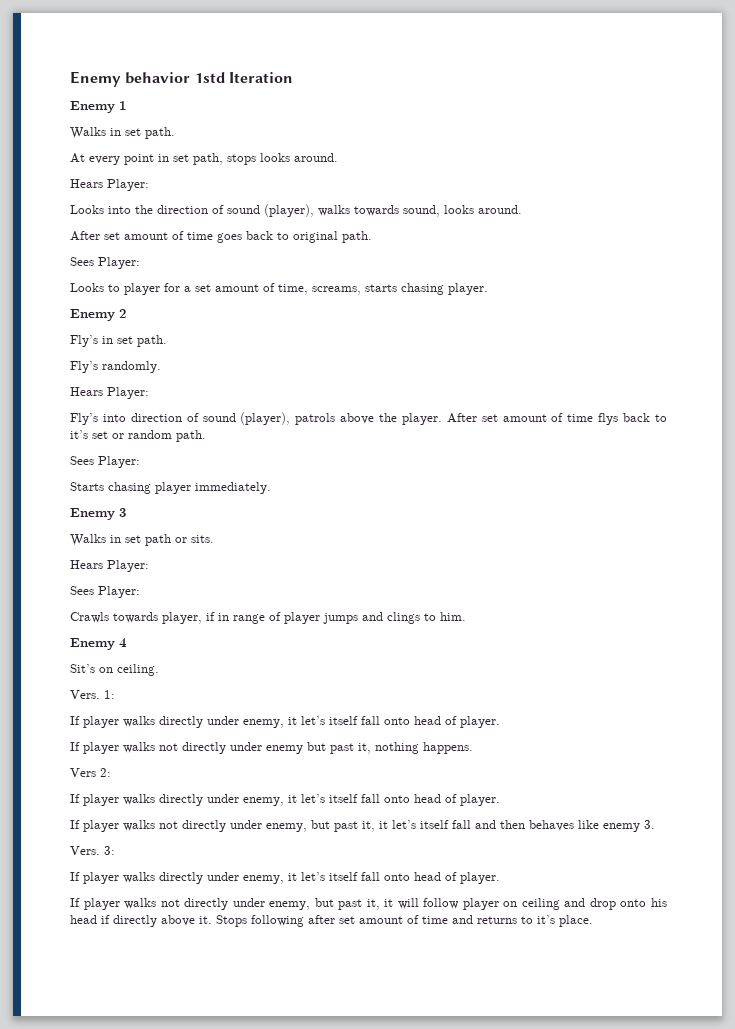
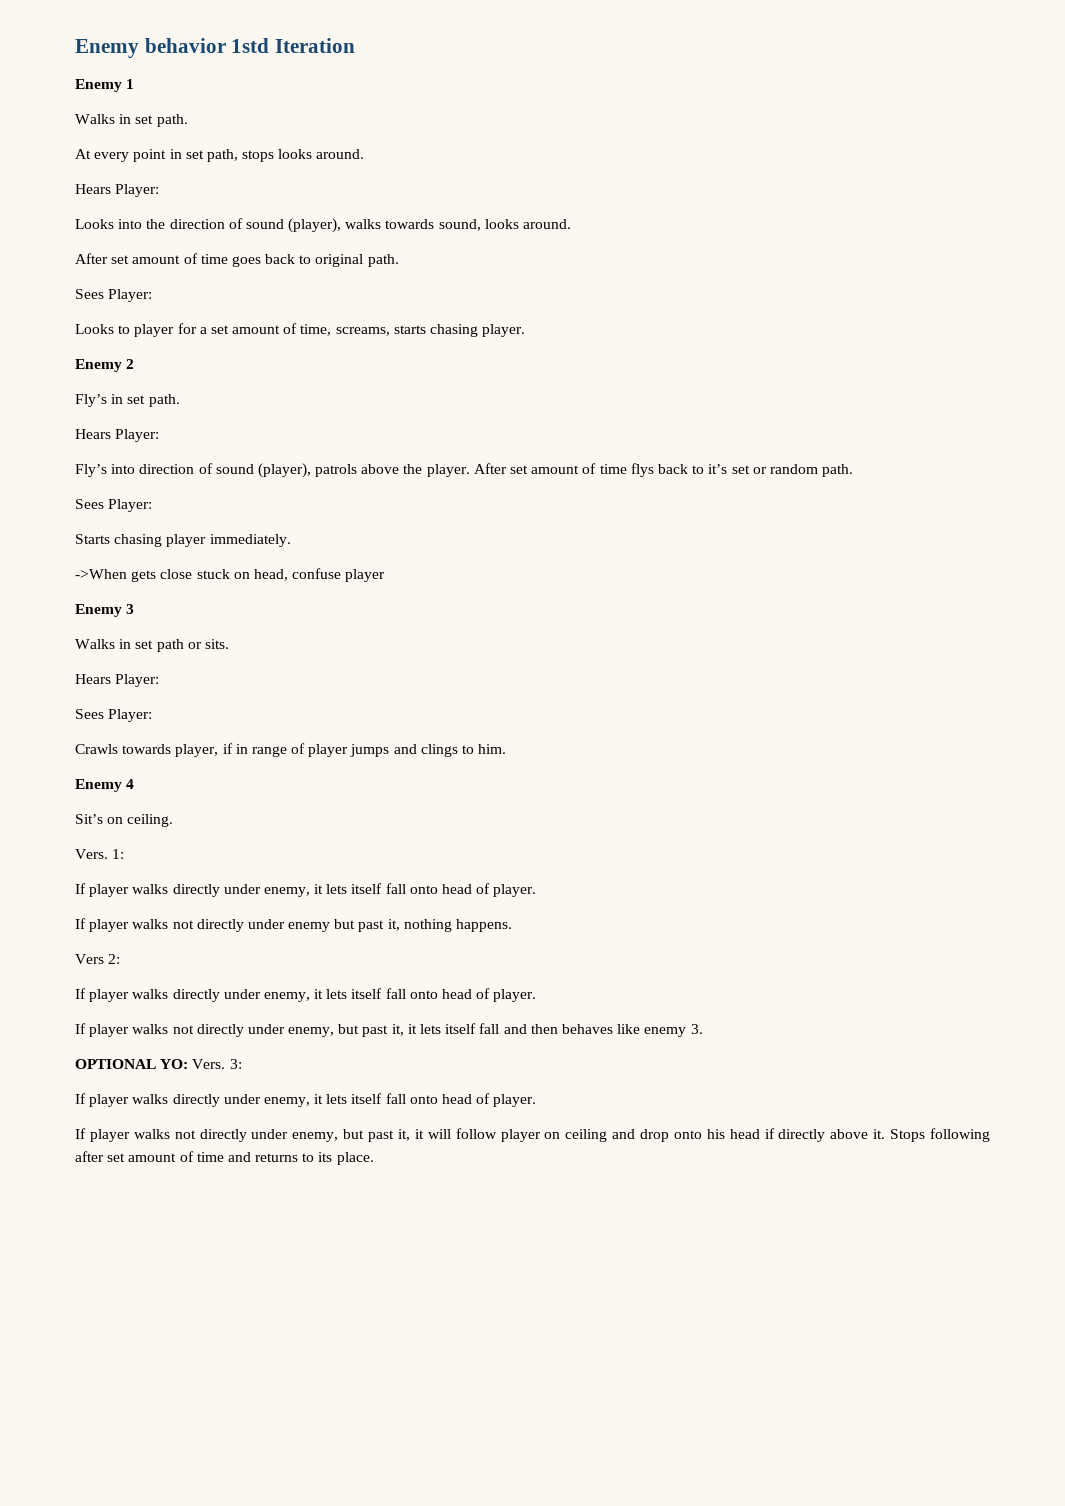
[70,361,161,373] // Fly’s randomly. -> (180, 400) none
(271, 488) none -> [75,568,386,582] // ->When gets close stuck on head, confuse player
[301,716,325,725] let’s -> [326,884,348,894] lets
[301,794,325,803] let’s -> [326,989,348,999] lets
[392,820,416,829] let’s -> [420,1024,442,1034] lets
(655, 824) none -> [75,1059,189,1069] OPTIONAL YO:
[301,872,325,881] let’s -> [326,1094,348,1104] lets
[537,915,555,924] it’s -> [318,1152,333,1162] its

